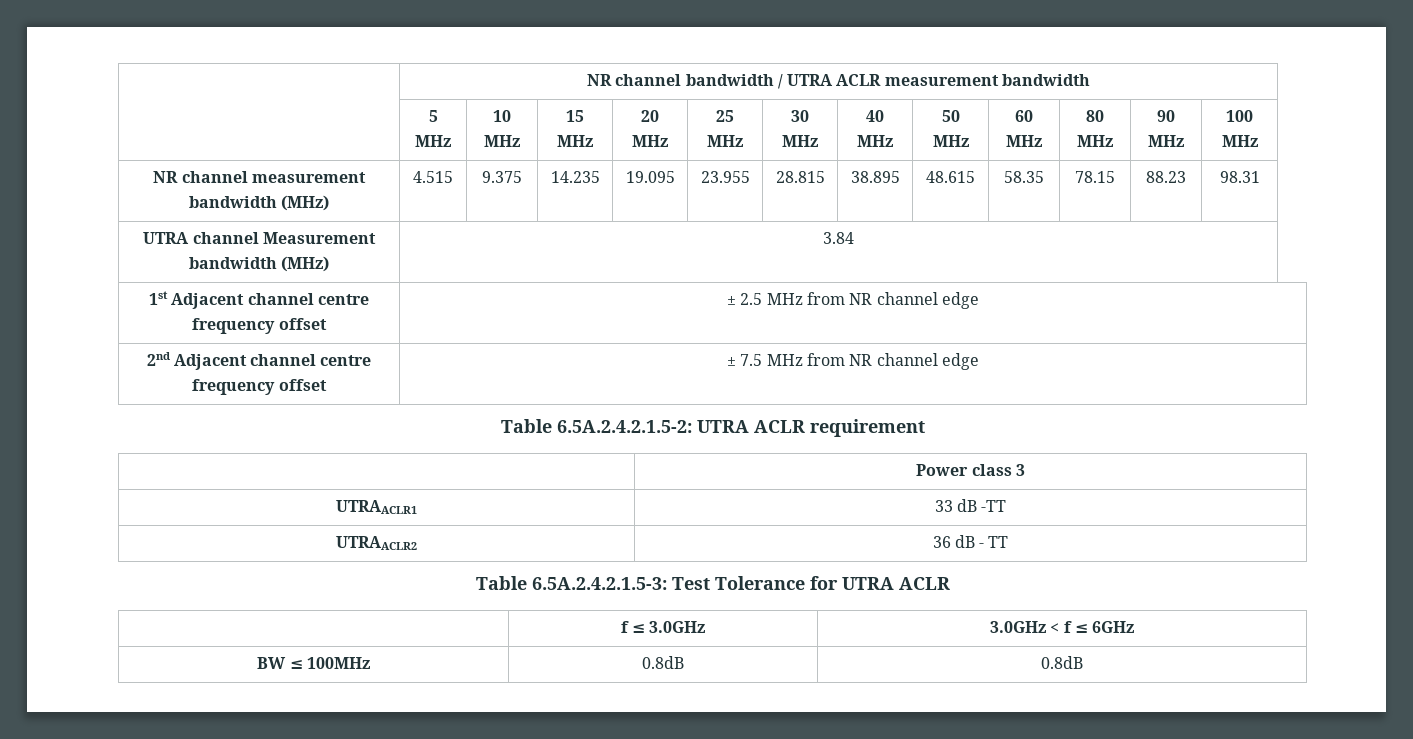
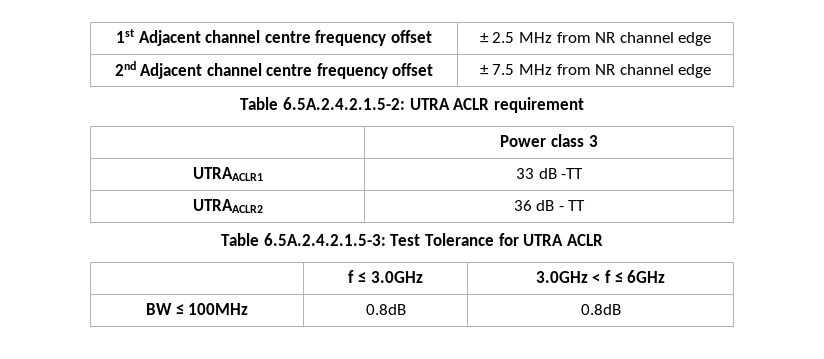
[586,74,1091,89] [428,110,438,122] [415,135,451,147] [493,110,511,122] [484,135,520,147] [566,110,584,122] [557,135,593,147] [641,110,659,122] [632,135,668,147] [716,110,734,122] [707,135,743,147] [791,110,809,122] [782,135,818,147] [866,110,884,122] [857,135,893,147] [941,110,960,122] [932,135,969,147] [1015,110,1033,122] [1006,135,1042,147] [1086,110,1104,122] [1077,135,1113,147] [1157,110,1175,122] [1148,135,1184,147] [1226,110,1253,122] [1221,135,1258,147] [153,171,366,183] [188,195,330,211] [413,171,453,183] [482,171,522,183] [550,171,600,183] [625,171,675,183] [700,171,750,183] [775,171,825,183] [850,171,900,183] [926,171,975,183] [1004,171,1044,183] [1075,171,1115,183] [1146,171,1186,183] [1219,171,1260,183] [143,232,376,244] [188,256,330,272] [823,232,854,244] | NR channel bandwidth / UTRA ACLR measurement bandwidth // | 5 MHz | 10 MHz | 15 MHz | 20 MHz | 25 MHz | 30 MHz | 40 MHz | 50 MHz | 60 MHz | 80 MHz | 90 MHz | 100 MHz // NR channel measurement bandwidth (MHz) | 4.515 | 9.375 | 14.235 | 19.095 | 23.955 | 28.815 | 38.895 | 48.615 | 58.35 | 78.15 | 88.23 | 98.31 // UTRA channel Measurement bandwidth (MHz) | 3.84 // -> (116, 36) none

